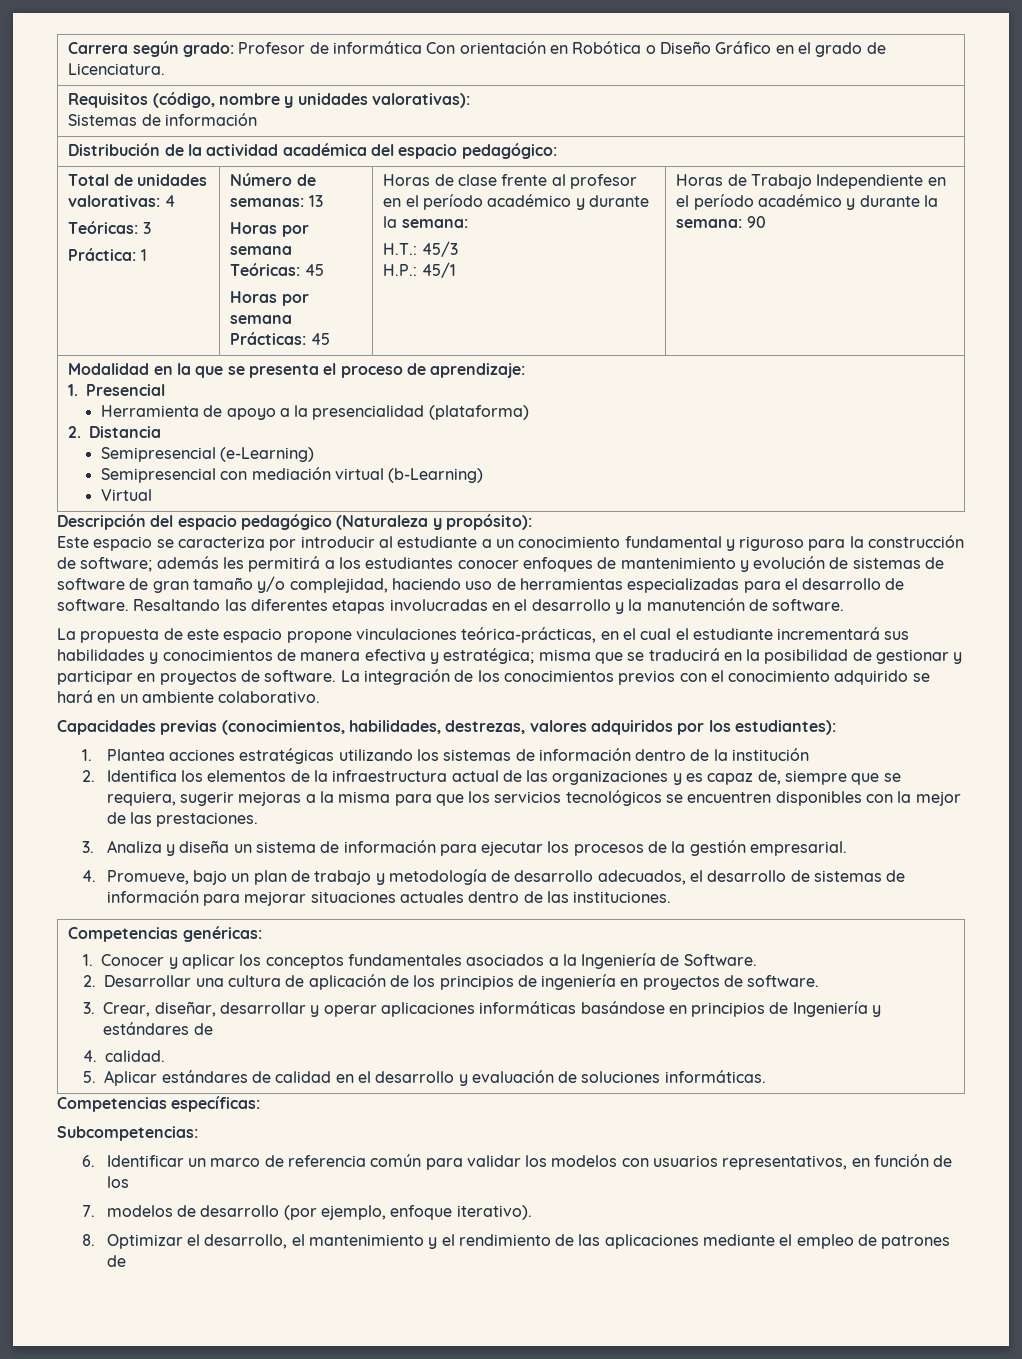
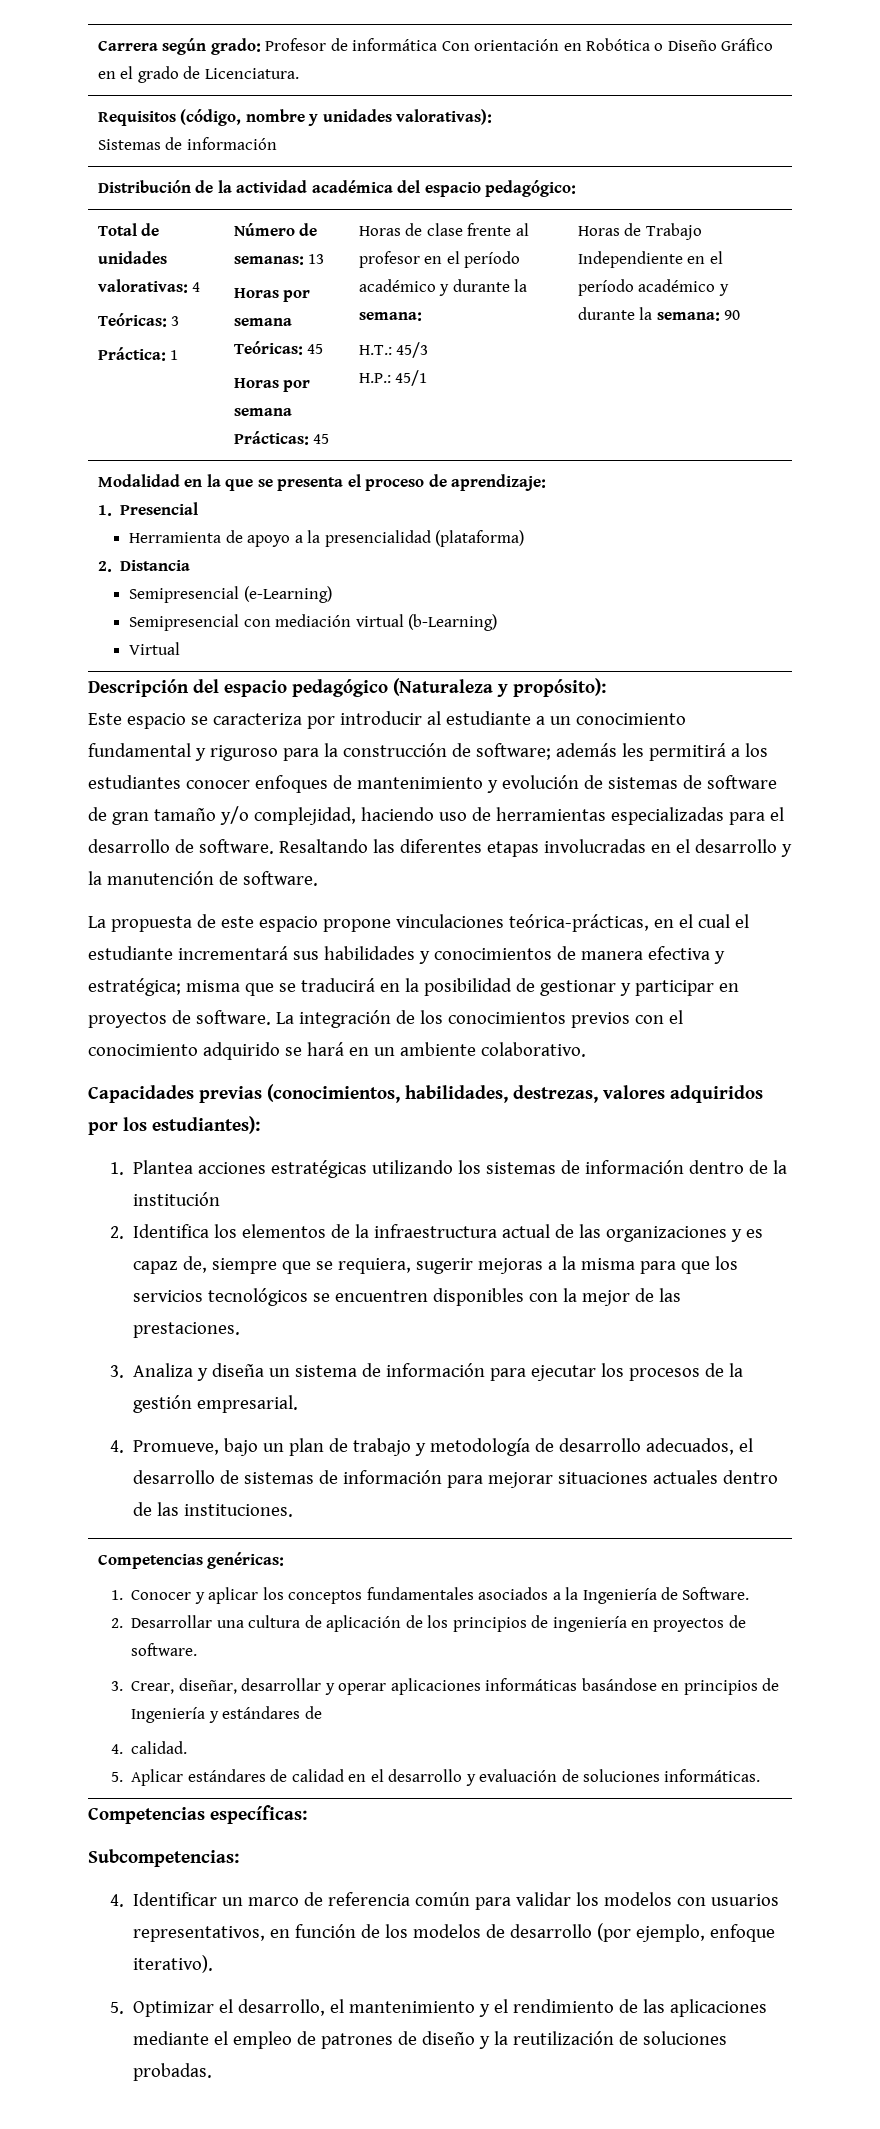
[81,1155,95,1167] 6. -> [110,1894,125,1907] 4.
[81,1205,95,1217] // 7. -> (409, 1931) none
[81,1234,95,1246] 8. -> [110,2002,125,2014] 5.
(126, 1261) none -> [422,2031,728,2049] [133,2063,213,2081] diseño y la reutilización de soluciones probadas.

